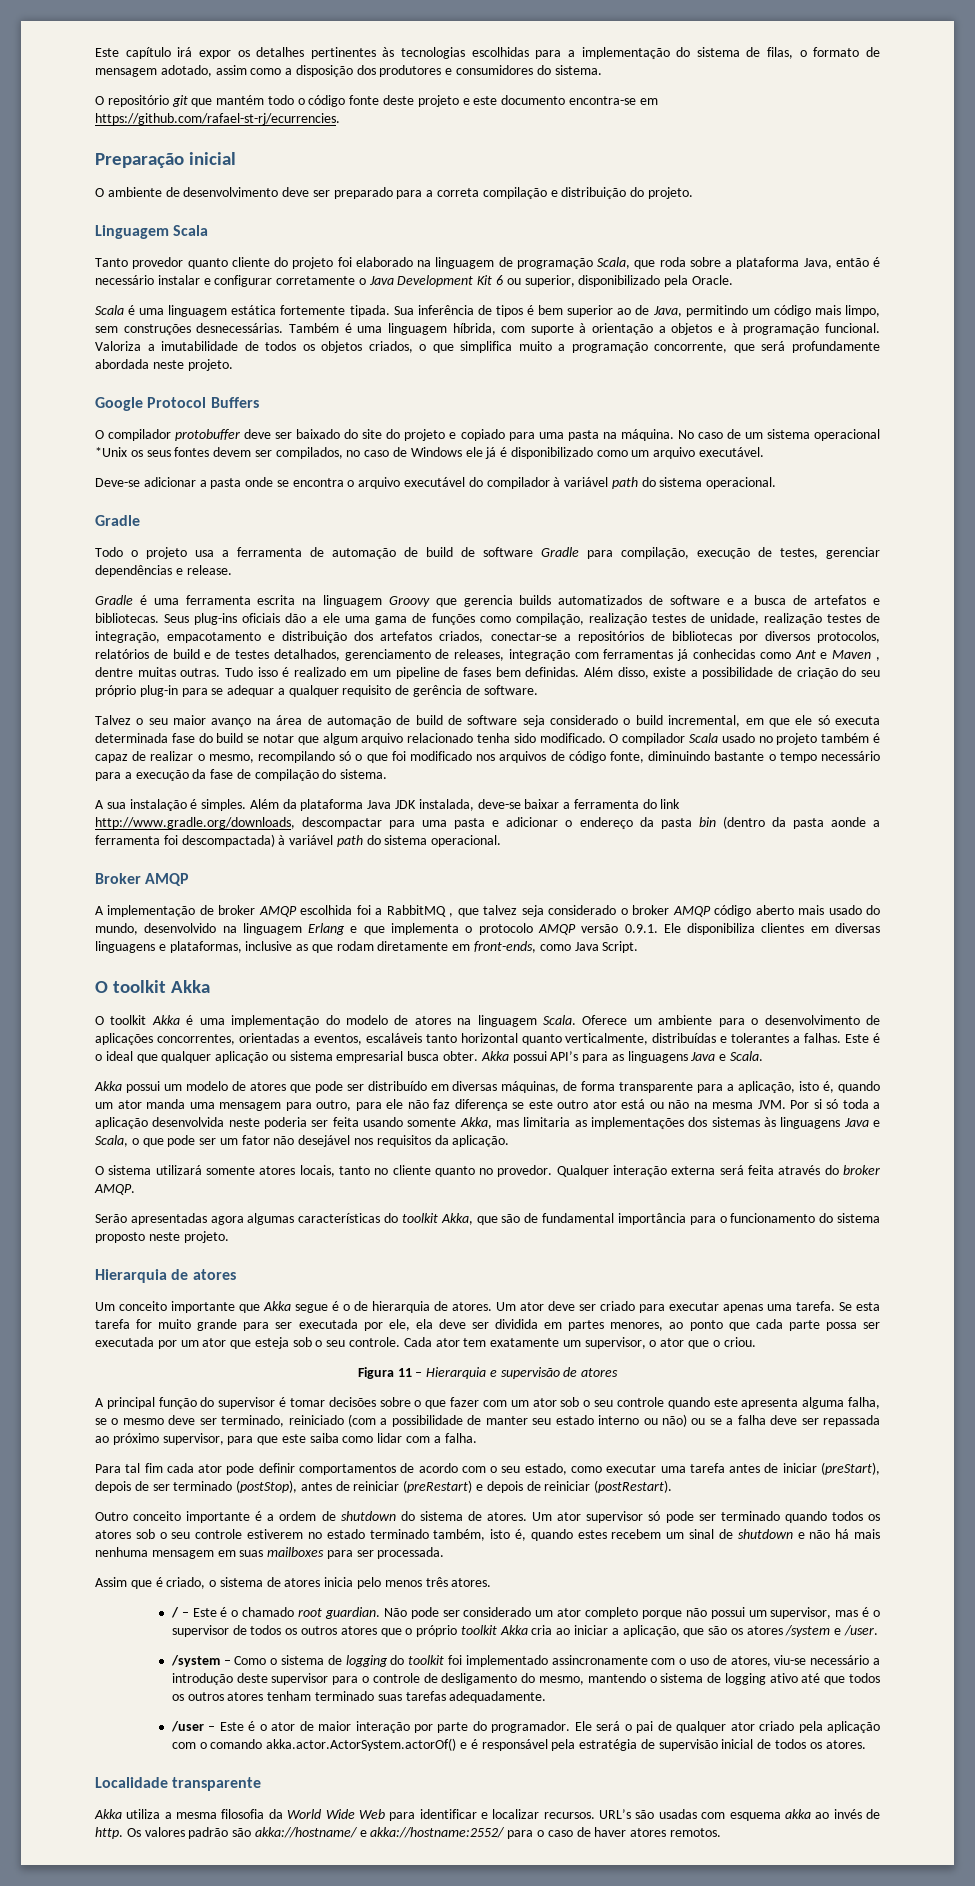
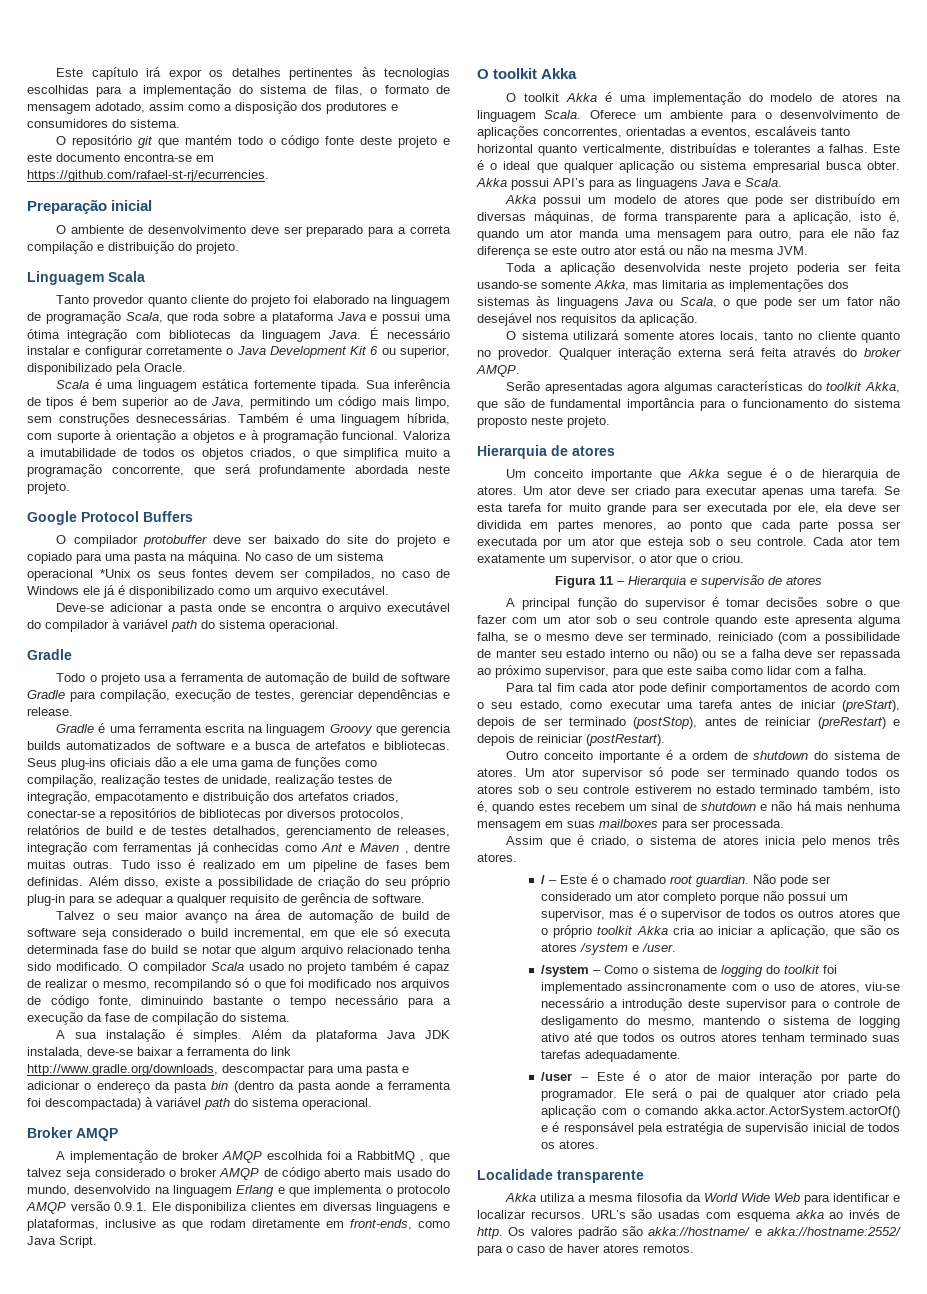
[803,257,880,269] Java, então é -> [336,312,451,324] [27,327,379,342] Java e possui uma ótima integração com bibliotecas da linguagem Java. É
(711, 911) none -> [263,1168,278,1177] de
[790,1099,869,1109] Por si só toda -> [506,263,537,272] // Toda
(260, 1122) none -> [749,263,789,275] projeto
[363,1117,404,1127] usando -> [477,280,537,289] usando-se
[873,1120,881,1127] e -> [659,299,674,306] ou

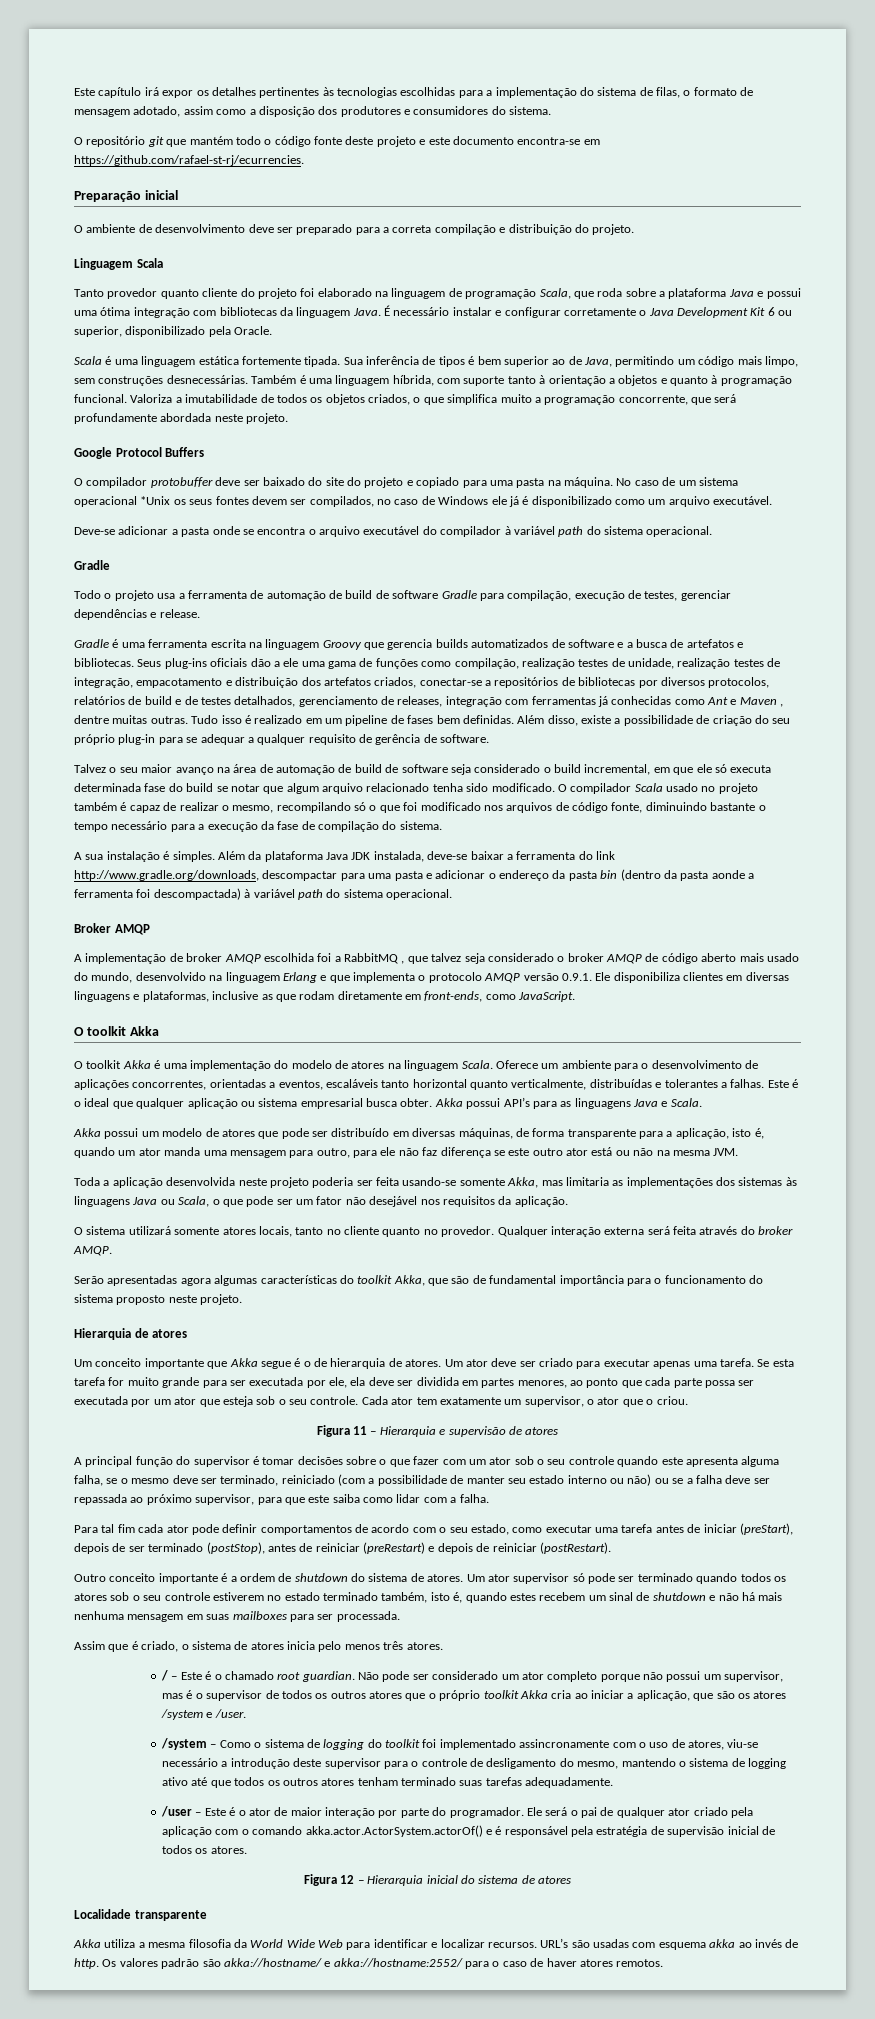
(100, 437) none -> [507,376,536,384] tanto
(247, 436) none -> [670,376,708,386] quanto
[27,1236,97,1248] Java Script. -> [518,991,576,1002] JavaScript.
(600, 1144) none -> [304,1874,571,1886] // Figura 12 – Hierarquia inicial do sistema de atores

